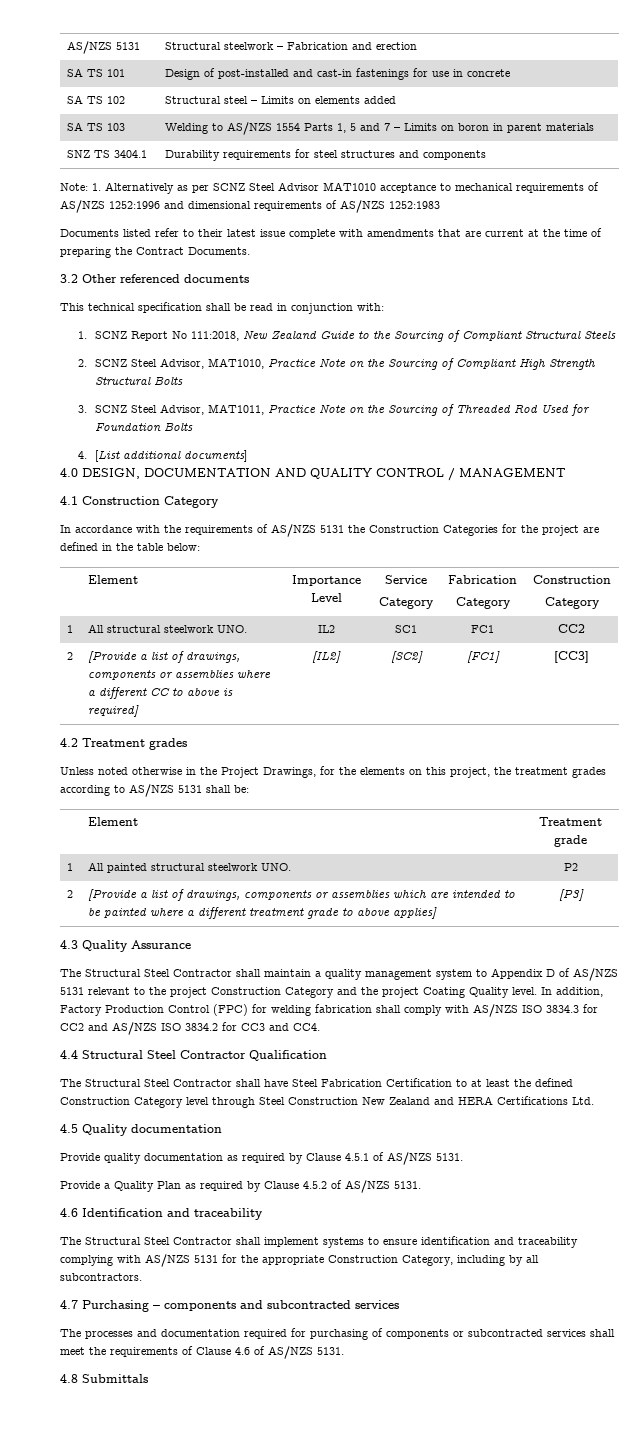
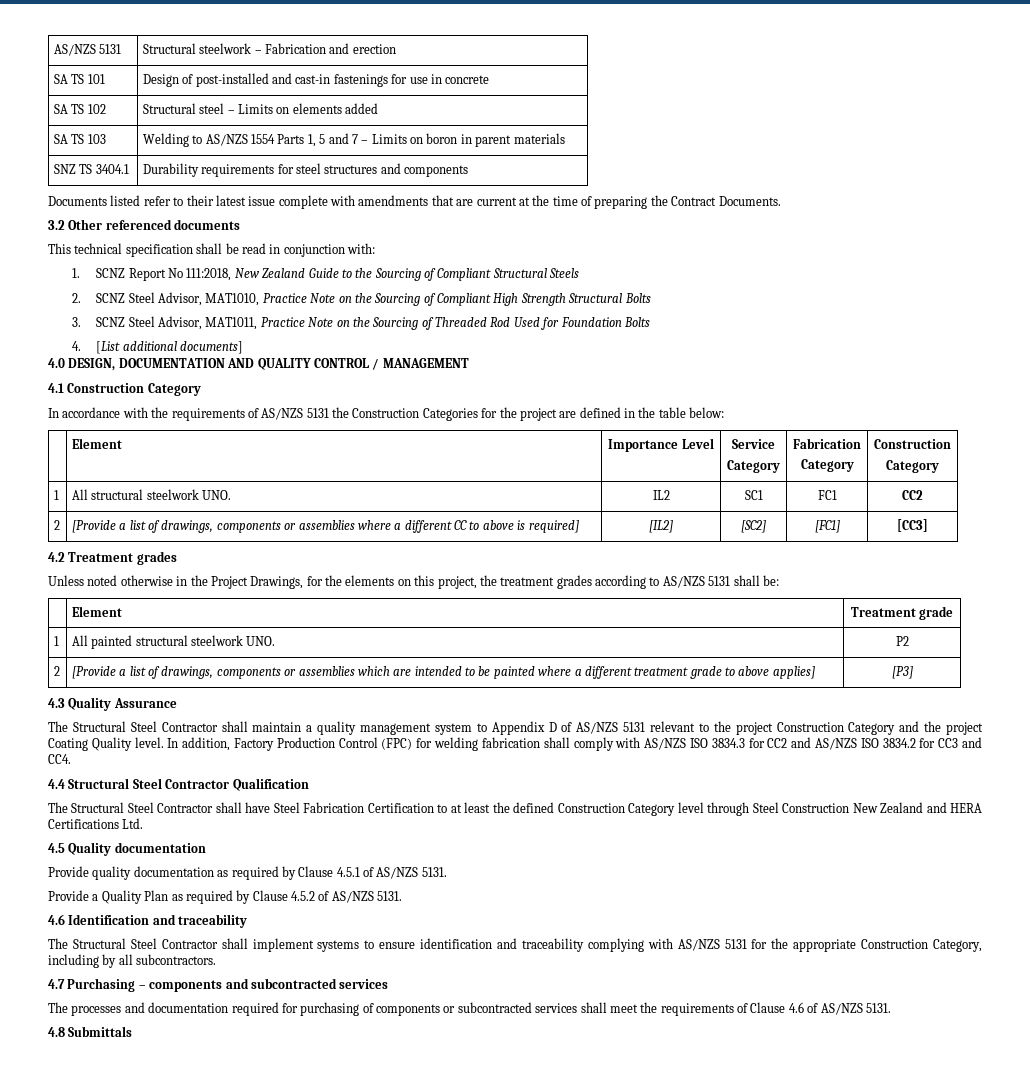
[60,182,599,194] [60,200,440,213] // Note: 1. Alternatively as per SCNZ Steel Advisor MAT1010 acceptance to mechanical requirements of AS/NZS 1252:1996 and dimensional requirements of AS/NZS 1252:1983 -> (469, 171) none

